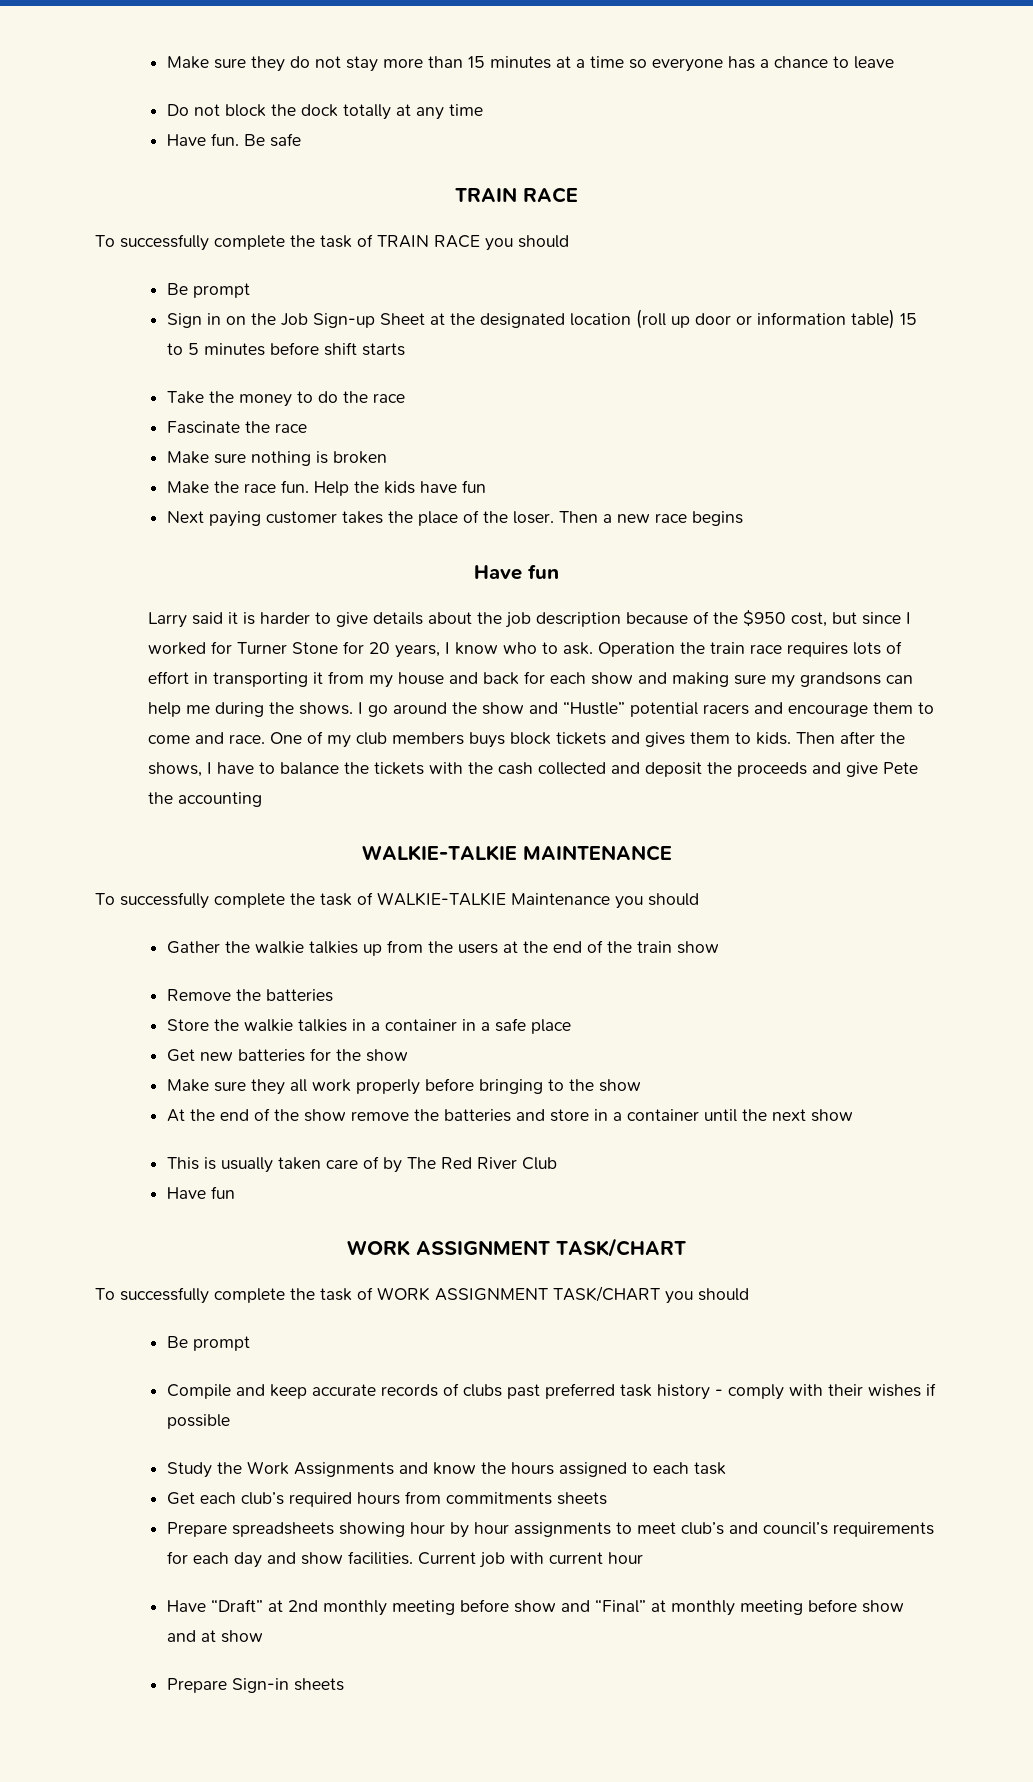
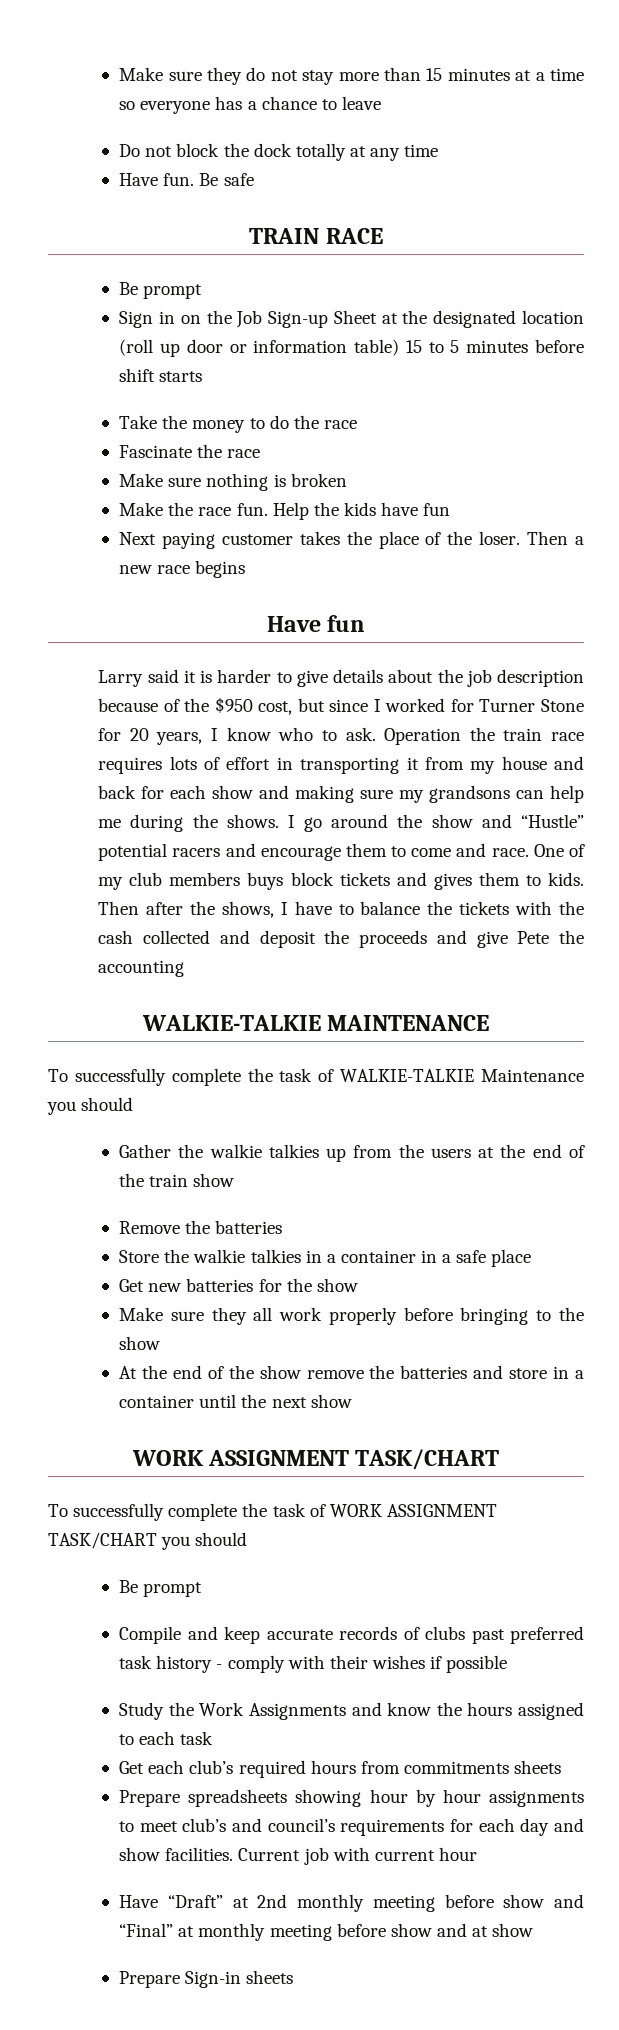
[95,234,569,251] // To successfully complete the task of TRAIN RACE you should -> (383, 236) none
[167,1156,558,1173] [167,1186,236,1199] // This is usually taken care of by The Red River Club // Have fun -> (352, 1401) none

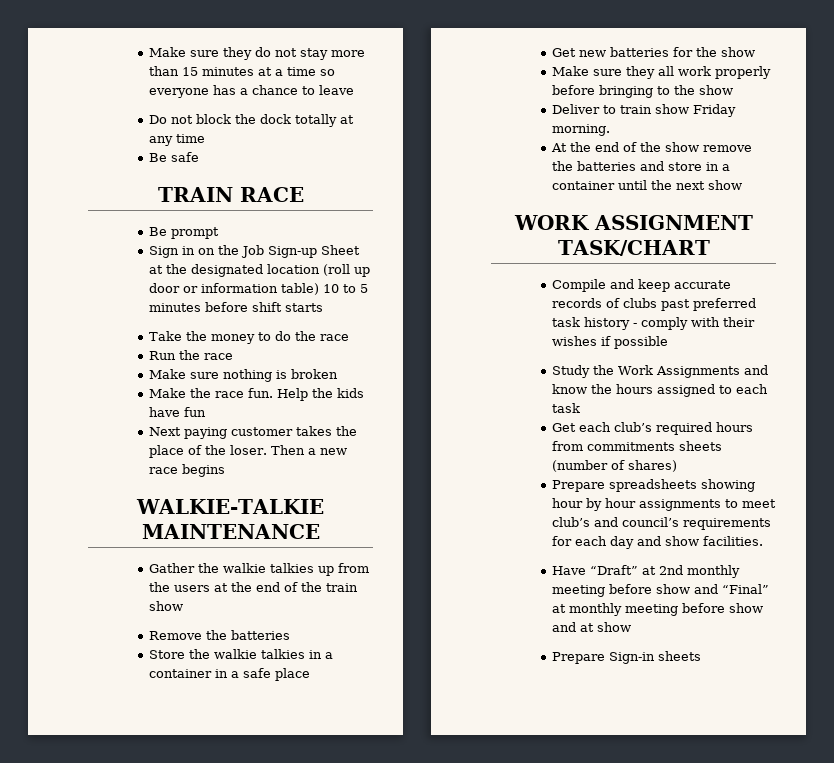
[119,173,195,186] Have fun. -> (206, 138) none
[405,340,422,353] 15 -> [323,284,340,293] 10
[119,445,193,458] Fascinate -> [149,351,177,360] Run
[266,615,366,632] [98,669,584,687] [98,697,584,715] [98,727,584,745] [98,756,584,774] [98,785,584,803] [98,814,584,832] [98,843,585,861] [98,872,585,890] [98,901,584,918] [98,930,584,948] [98,960,185,977] [141,1015,490,1031] [48,1068,585,1086] [47,1097,134,1115] Have fun // Larry said it is harder to give details about the job description because of the $950 cost, but since I worked for Turner Stone for 20 years, I know who to ask. Operation the train race requires lots of effort in transporting it from my house and back for each show and making sure my grandsons can help me during the shows. I go around the show and “Hustle” potential racers and encourage them to come and race. One of my club members buys block tickets and gives them to kids. Then after the shows, I have to balance the tickets with the cash collected and deposit the proceeds and give Pete the accounting // WALKIE-TALKIE MAINTENANCE // To successfully complete the task of WALKIE-TALKIE Maintenance you should -> [136,499,325,514] [141,524,320,539] WALKIE-TALKIE MAINTENANCE
(161, 1343) none -> [552,104,737,117] [552,124,611,136] // Deliver to train show Friday morning.
[48,1503,497,1521] [48,1532,248,1550] [119,1580,203,1597] // To successfully complete the task of WORK ASSIGNMENT TASK/CHART you should // Be prompt -> (710, 248) none
(562, 1767) none -> [552,460,678,472] (number of shares)
[238,1847,477,1865] Current job with current hour -> (764, 541) none

